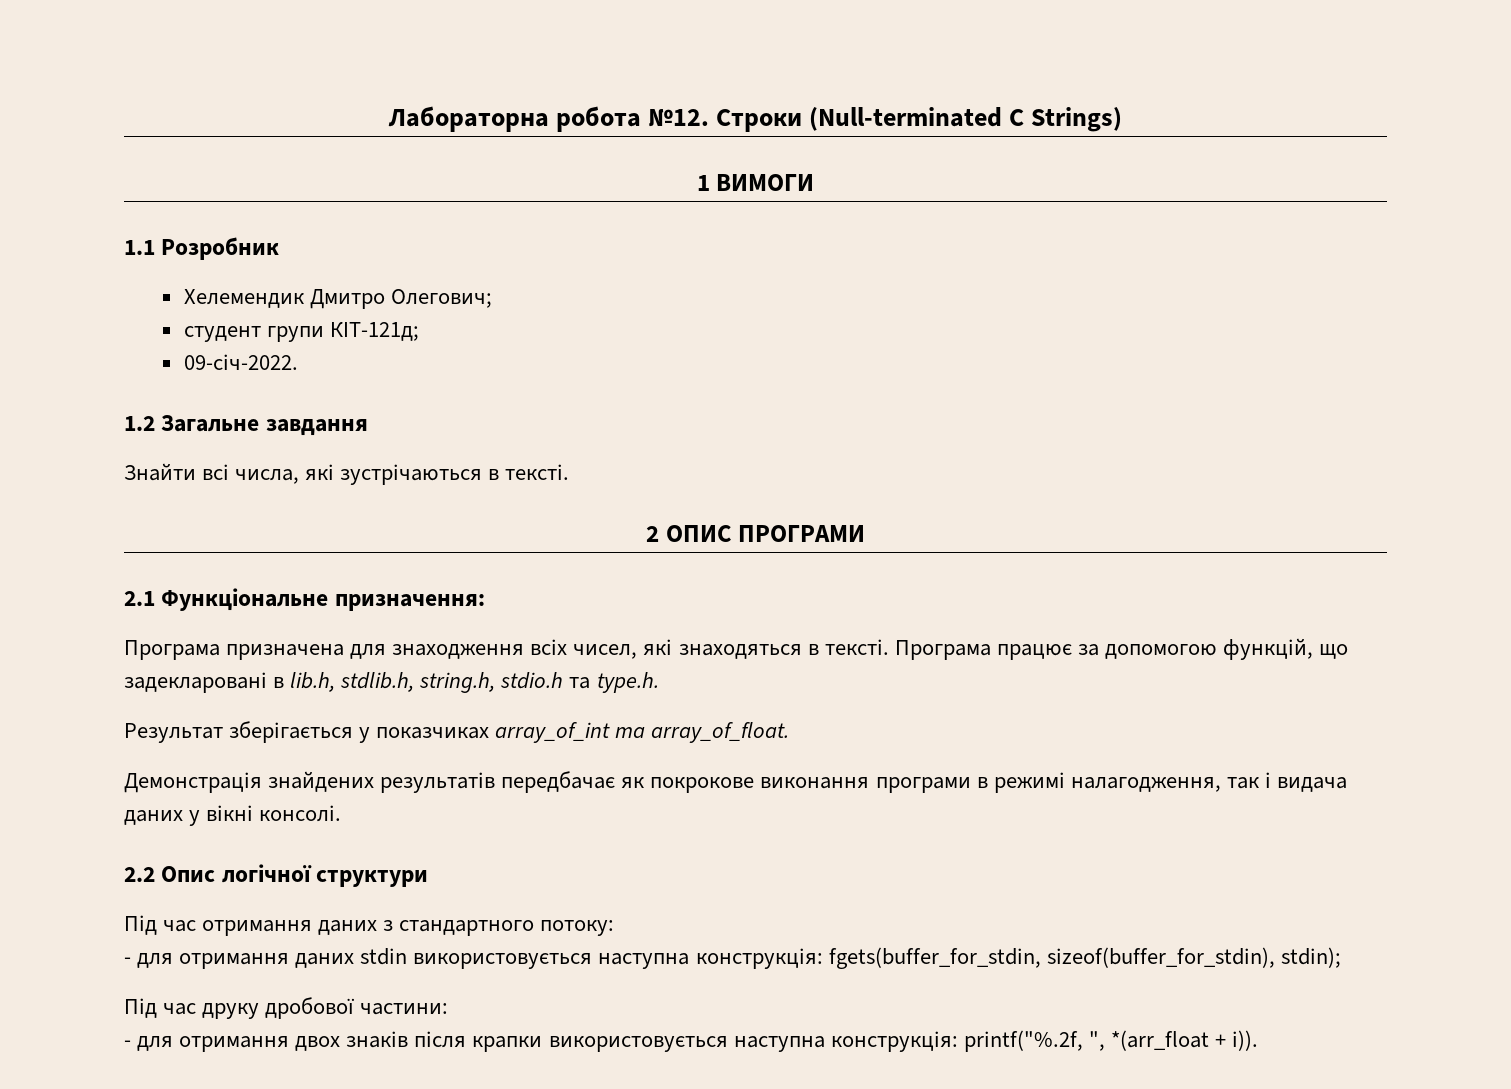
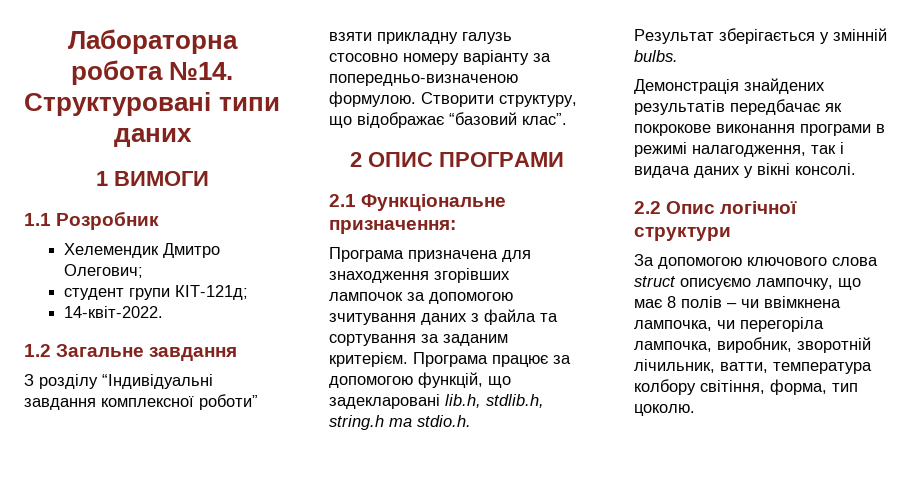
[647,107,1123,132] №12. Строки (Null-terminated C Strings) -> [169,62,234,80] [24,92,280,116] [113,128,192,147] №14. Структуровані типи даних
[183,354,298,370] 09-січ-2022. -> [64,306,164,318] 14-квіт-2022.
[124,463,570,485] Знайти всі числа, які зустрічаються в тексті. -> [24,374,213,389] [24,394,258,410] [329,32,512,44] [329,50,551,65] [329,74,518,86] [329,91,577,107] [329,112,567,128] З розділу “Індивідуальні завдання комплексної роботи” взяти прикладну галузь стосовно номеру варіанту за попередньо-визначеною формулою. Створити структуру, що відображає “базовий клас”.
[530,639,889,659] всіх чисел, які знаходяться в тексті. -> [434,268,510,283] [329,292,513,304] [329,309,558,325] [329,334,508,346] [329,352,408,367] згорівших лампочок за допомогою зчитування даних з файла та сортування за заданим критерієм.
[273,677,285,688] в -> (440, 401) none
[419,672,659,693] string.h, stdio.h та type.h. -> [329,415,471,430] string.h та stdio.h.
[376,722,790,743] показчиках array_of_int та array_of_float. -> [833,28,887,41] [634,50,678,62] змінній bulbs.
[124,915,615,936] [124,947,1341,969] [124,997,449,1019] [124,1030,1259,1052] Під час отримання даних з стандартного потоку: // - для отримання даних stdin використовується наступна конструкція: fgets(buffer_for_stdin, sizeof(buffer_for_stdin), stdin); // Під час друку дробової частини: // - для отримання двох знаків після крапки використовується наступна конструкція: printf("%.2f, ", *(arr_float + i)). -> [634,254,878,269] [634,276,861,290] [634,296,841,308] [634,317,824,332] [634,337,871,353] [634,359,872,374] [634,379,858,395] [634,404,695,416] За допомогою ключового слова struct описуємо лампочку, що має 8 полів – чи ввімкнена лампочка, чи перегоріла лампочка, виробник, зворотній лічильник, ватти, температура колбору світіння, форма, тип цоколю.

